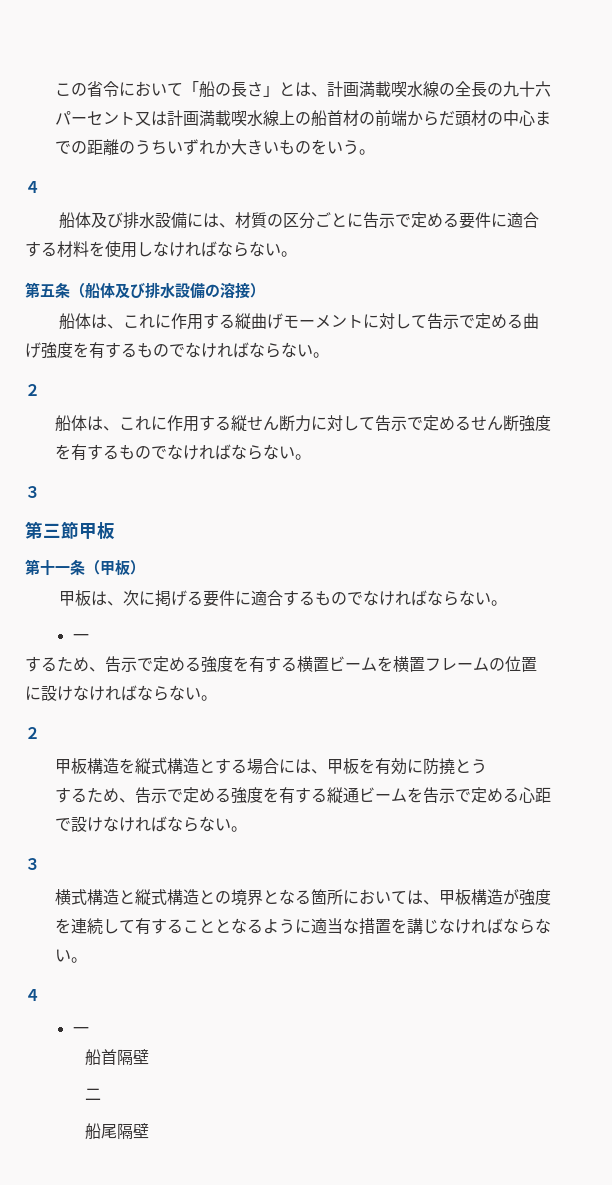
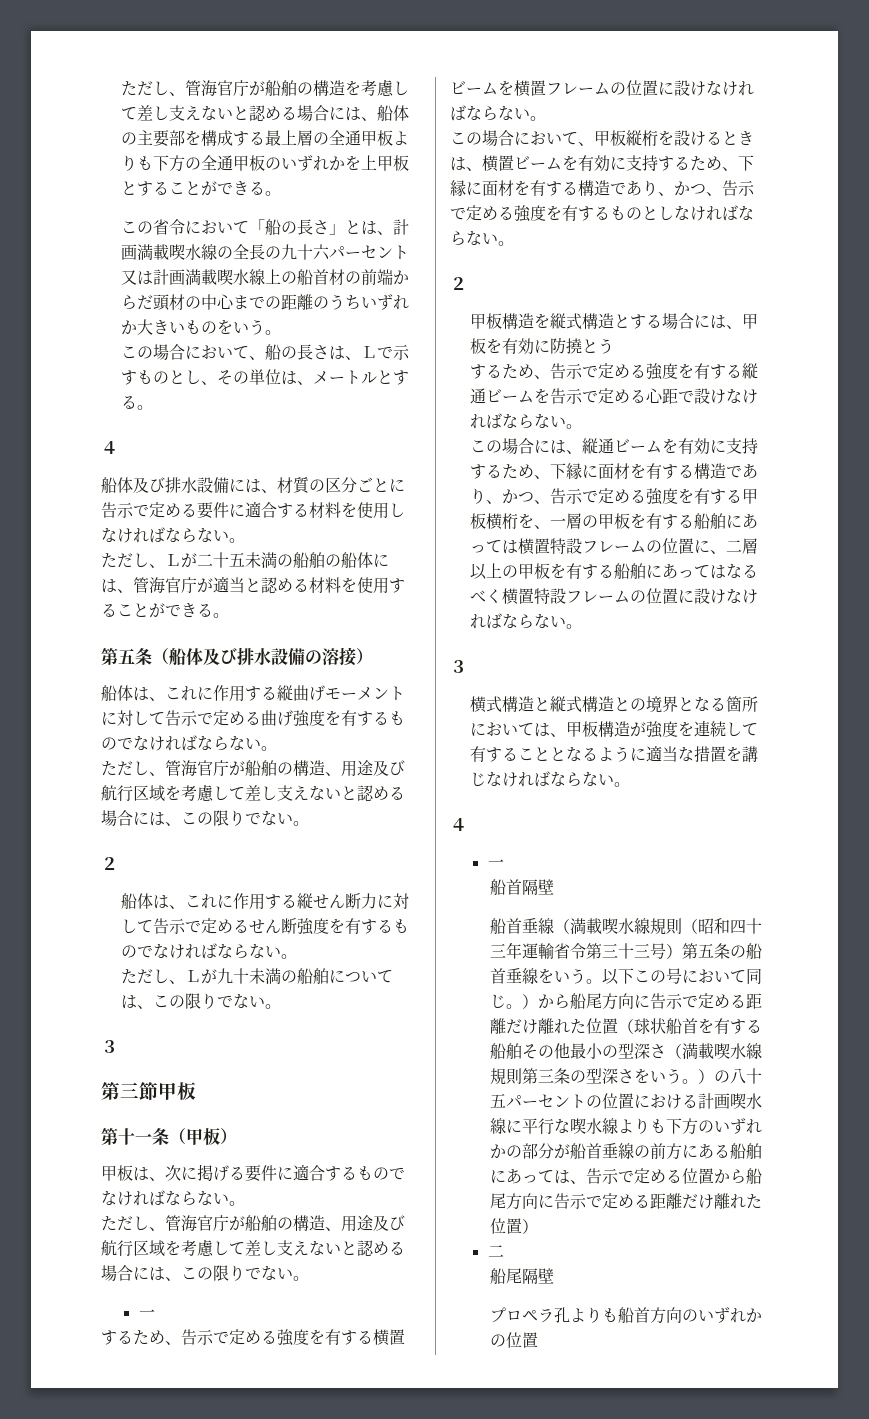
(55, 89) none -> [121,79,410,97] [121,105,410,121] [121,130,410,147] [121,155,410,172] [121,181,282,196] ただし、管海官庁が船舶の構造を考慮して差し支えないと認める場合には、船体の主要部を構成する最上層の全通甲板よりも下方の全通甲板のいずれかを上甲板とすることができる。 //
(376, 152) none -> [121,344,411,360] [121,369,410,385] [121,395,154,410] // この場合において、船の長さは、Ｌで示すものとし、その単位は、メートルとする。
(297, 254) none -> [101,552,389,568] [101,576,405,594] [101,603,229,618] // ただし、Ｌが二十五未満の船舶の船体には、管海官庁が適当と認める材料を使用することができる。
(329, 355) none -> [101,760,405,777] [101,784,405,802] [101,810,309,826] // ただし、管海官庁が船舶の構造、用途及び航行区域を考慮して差し支えないと認める場合には、この限りでない。
(312, 457) none -> [121,968,394,984] [121,993,282,1009] // ただし、Ｌが九十未満の船舶については、この限りでない。
(508, 603) none -> [101,1215,405,1232] [101,1239,405,1257] [101,1265,309,1281] // ただし、管海官庁が船舶の構造、用途及び航行区域を考慮して差し支えないと認める場合には、この限りでない。
(217, 698) none -> [450,130,754,146] [450,155,754,172] [450,180,755,197] [450,205,754,222] [450,230,514,246] // この場合において、甲板縦桁を設けるときは、横置ビームを有効に支持するため、下縁に面材を有する構造であり、かつ、告示で定める強度を有するものとしなければならない。
(248, 829) none -> [470,438,759,455] [470,463,759,480] [470,488,759,505] [470,513,759,530] [470,538,759,555] [470,563,759,580] [470,588,759,605] [470,613,583,629] // この場合には、縦通ビームを有効に支持するため、下縁に面材を有する構造であり、かつ、告示で定める強度を有する甲板横桁を、一層の甲板を有する船舶にあっては横置特設フレームの位置に、二層以上の甲板を有する船舶にあってはなるべく横置特設フレームの位置に設けなければならない。
[85,1088,102,1100] [85,1123,150,1140] 二 // 船尾隔壁 -> [490,918,763,935] [490,942,763,959] [490,968,763,985] [490,993,763,1010] [490,1018,763,1034] [490,1043,763,1059] [490,1068,763,1085] [490,1093,763,1109] [490,1118,763,1135] [490,1143,763,1160] [490,1168,763,1184] [490,1193,763,1210] [490,1218,539,1234] [487,1245,504,1257] [490,1268,555,1284] [490,1307,763,1324] [490,1332,539,1348] 船首垂線（満載喫水線規則（昭和四十三年運輸省令第三十三号）第五条の船首垂線をいう。以下この号において同じ。）から船尾方向に告示で定める距離だけ離れた位置（球状船首を有する船舶その他最小の型深さ（満載喫水線規則第三条の型深さをいう。）の八十五パーセントの位置における計画喫水線に平行な喫水線よりも下方のいずれかの部分が船首垂線の前方にある船舶にあっては、告示で定める位置から船尾方向に告示で定める距離だけ離れた位置） // 二 // 船尾隔壁 // プロペラ孔よりも船首方向のいずれかの位置

